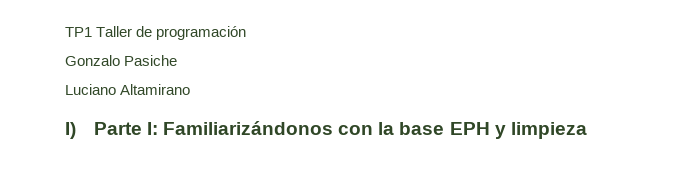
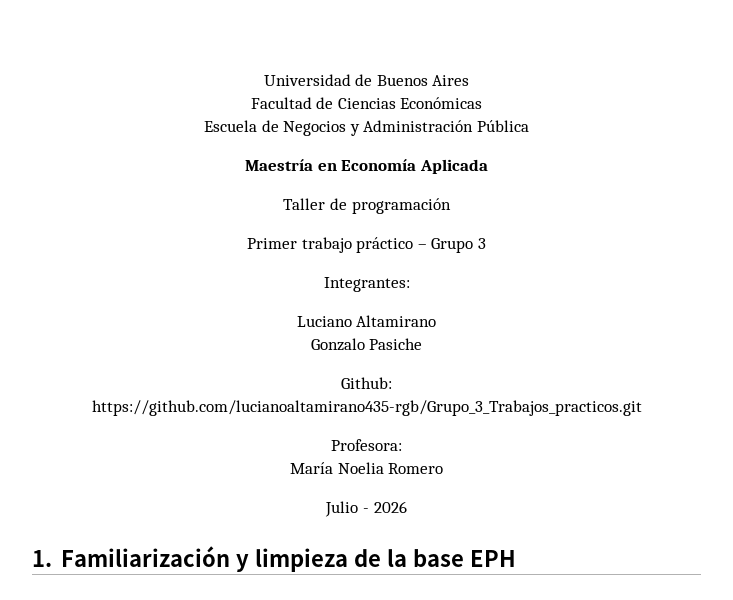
[65,26,247,40] [65,55,178,66] [65,84,191,95] [65,121,374,139] TP1 Taller de programación // Gonzalo Pasiche // Luciano Altamirano // I) Parte I: Familiarizándonos con -> [263,74,470,86] [250,97,483,109] [204,120,529,136] [245,159,488,174] [283,198,451,214] [247,237,486,253] [323,277,410,292] [296,315,437,327] [310,338,423,351] [341,377,392,389] [91,400,642,416] [331,439,402,451] [289,462,444,474] [325,501,407,517] [32,546,382,572] Universidad de Buenos Aires // Facultad de Ciencias Económicas // Escuela de Negocios y Administración Pública // Maestría en Economía Aplicada // Taller de programación // Primer trabajo práctico – Grupo 3 // Integrantes: // Luciano Altamirano // Gonzalo Pasiche // Github: // https://github.com/lucianoaltamirano435-rgb/Grupo_3_Trabajos_practicos.git // Profesora: // María Noelia Romero // Julio - 2026 // 1. Familiarización y limpieza de
[494,122,587,139] y limpieza -> (517, 558) none

